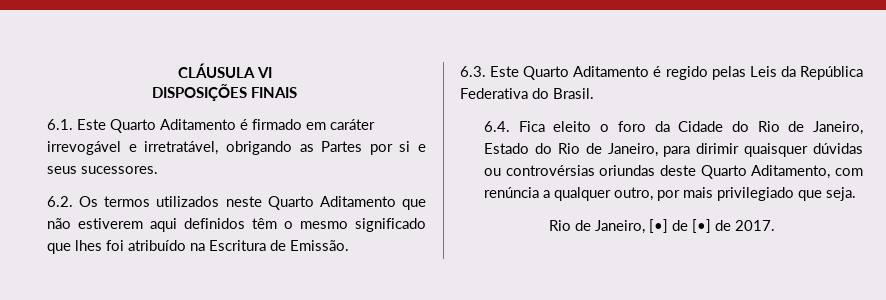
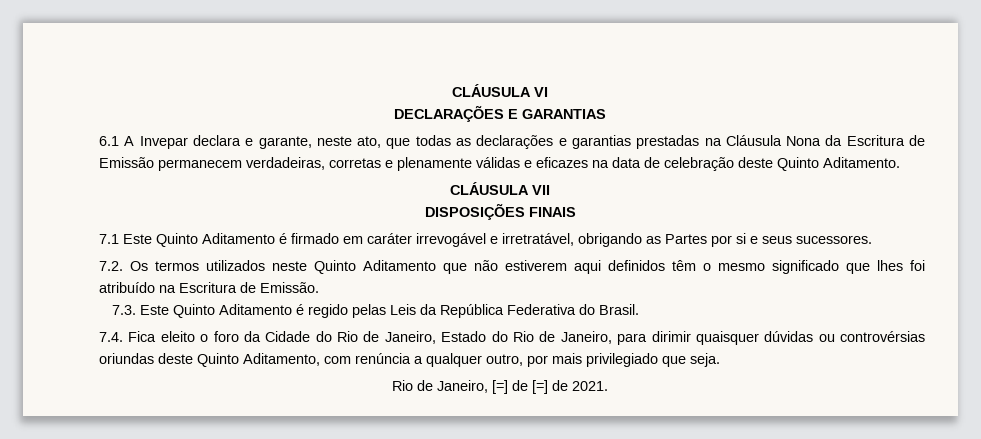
(272, 72) none -> [394,105,606,122] [99,135,925,149] [99,157,901,171] [450,182,550,195] // DECLARAÇÕES E GARANTIAS // 6.1 A Invepar declara e garante, neste ato, que todas as declarações e garantias prestadas na Cláusula Nona da Escritura de Emissão permanecem verdadeiras, corretas e plenamente válidas e eficazes na data de celebração deste Quinto Aditamento. // CLÁUSULA VII
[47,119,157,133] 6.1. Este Quarto -> [99,233,199,247] 7.1 Este Quinto
[47,196,74,207] 6.2. -> [99,261,124,271] 7.2.
[267,196,314,210] Quarto -> [314,260,357,274] Quinto
[460,66,570,80] 6.3. Este Quarto -> [112,304,216,318] 7.3. Este Quinto
[484,121,511,132] 6.4. -> [99,332,124,342] 7.4.
[700,165,747,179] Quarto -> [197,353,240,367] Quinto
[648,219,775,233] [•] de [•] de 2017. -> [492,380,608,394] [=] de [=] de 2021.

